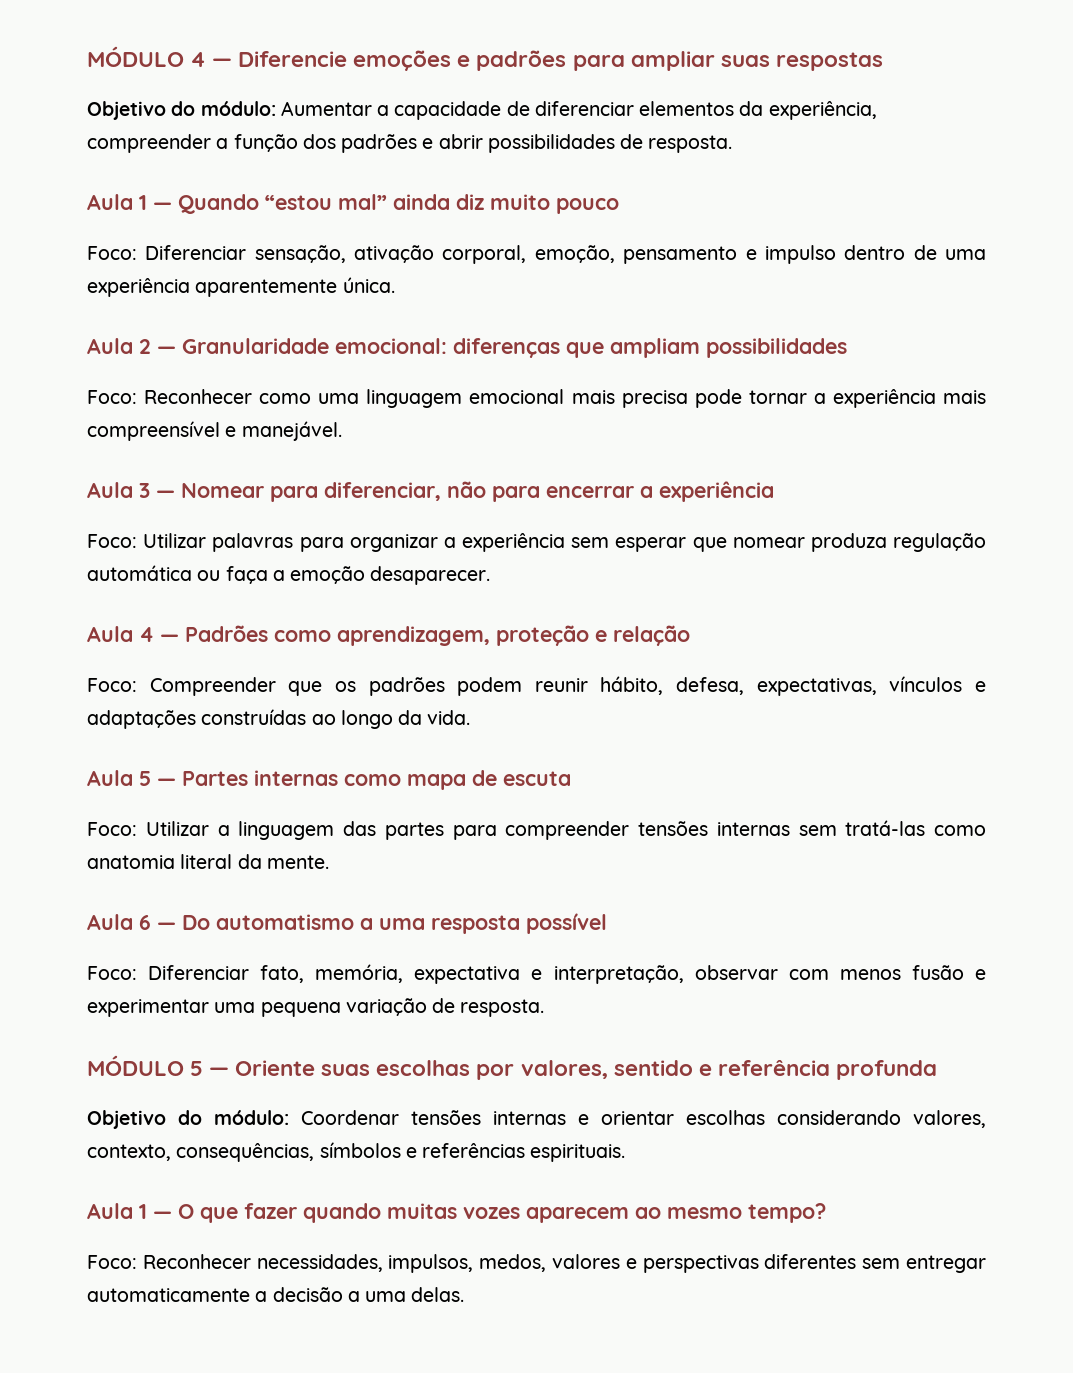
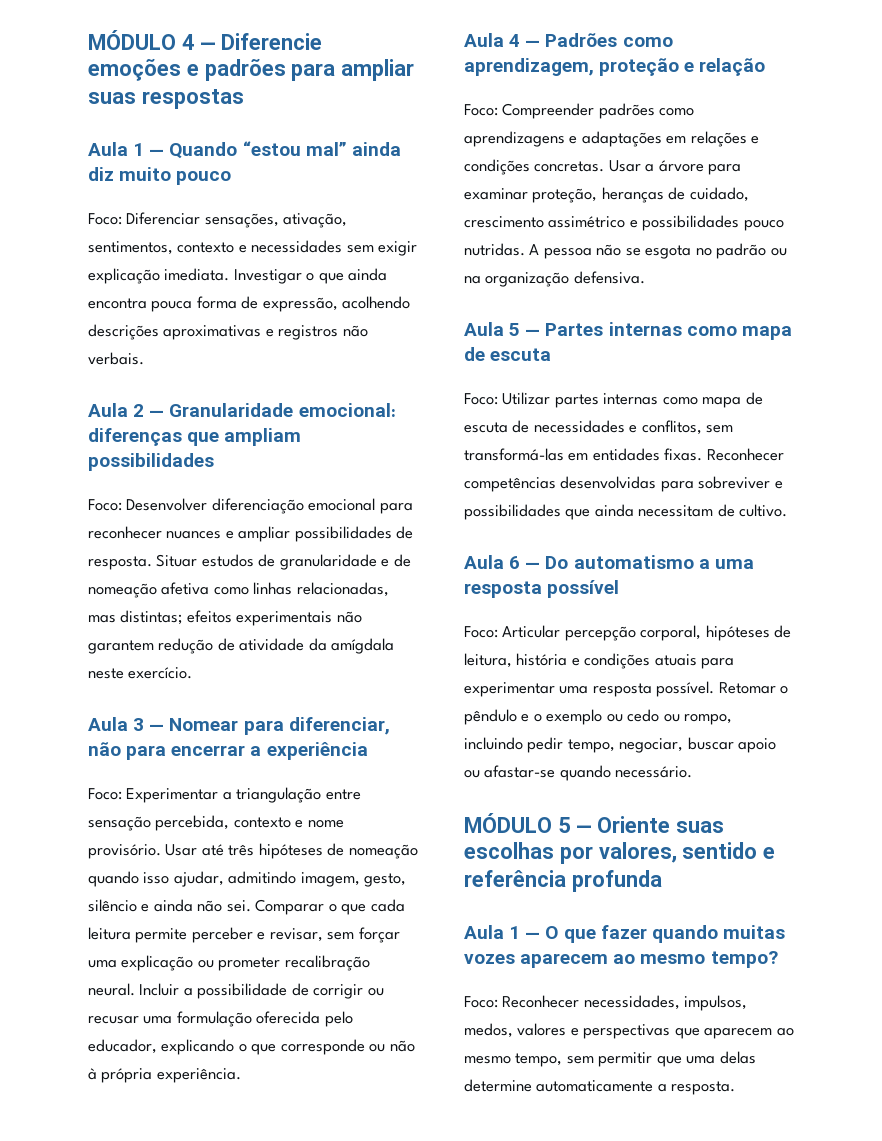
[87,101,877,120] [87,134,733,153] // Objetivo do módulo: Aumentar a capacidade de diferenciar elementos da experiência, compreender a função dos padrões e abrir possibilidades de resposta. -> (244, 99) none
[254,245,987,264] [87,277,395,297] sensação, ativação corporal, emoção, pensamento e impulso dentro de uma experiência aparentemente única. -> [204,213,348,228] [88,240,418,256] [88,268,388,284] [88,296,411,312] [88,324,368,340] [88,352,144,365] sensações, ativação, sentimentos, contexto e necessidades sem exigir explicação imediata. Investigar o que ainda encontra pouca forma de expressão, acolhendo descrições aproximativas e registros não verbais.
[144,389,987,408] [87,421,342,441] Reconhecer como uma linguagem emocional mais precisa pode tornar a experiência mais compreensível e manejável. -> [126,498,413,514] [88,526,414,542] [88,554,411,570] [88,582,389,598] [88,610,362,626] [88,638,395,654] [88,667,193,679] Desenvolver diferenciação emocional para reconhecer nuances e ampliar possibilidades de resposta. Situar estudos de granularidade e de nomeação afetiva como linhas relacionadas, mas distintas; efeitos experimentais não garantem redução de atividade da amígdala neste exercício.
[143,533,986,552] [87,565,491,585] Utilizar palavras para organizar a experiência sem esperar que nomear produza regulação automática ou faça a emoção desaparecer. -> [126,787,361,803] [88,815,344,831] [88,843,418,859] [88,871,407,887] [88,899,405,915] [88,927,400,943] [88,955,370,971] [88,983,384,999] [88,1011,353,1027] [88,1039,415,1055] [88,1068,241,1083] Experimentar a triangulação entre sensação percebida, contexto e nome provisório. Usar até três hipóteses de nomeação quando isso ajudar, admitindo imagem, gesto, silêncio e ainda não sei. Comparar o que cada leitura permite perceber e revisar, sem forçar uma explicação ou prometer recalibração neural. Incluir a possibilidade de corrigir ou recusar uma formulação oferecida pelo educador, explicando o que corresponde ou não à própria experiência.
[288,676,986,696] [87,709,471,729] que os padrões podem reunir hábito, defesa, expectativas, vínculos e adaptações construídas ao longo da vida. -> [598,103,695,119] [464,131,760,147] [464,159,742,175] [464,187,749,203] [464,215,784,231] [464,243,787,259] [464,271,645,287] padrões como aprendizagens e adaptações em relações e condições concretas. Usar a árvore para examinar proteção, heranças de cuidado, crescimento assimétrico e possibilidades pouco nutridas. A pessoa não se esgota no padrão ou na organização defensiva.
[217,820,986,840] [87,854,329,869] a linguagem das partes para compreender tensões internas sem tratá-las como anatomia literal da mente. -> [554,392,763,408] [464,420,734,435] [464,448,784,461] [464,476,783,492] [464,504,788,520] partes internas como mapa de escuta de necessidades e conflitos, sem transformá-las em entidades fixas. Reconhecer competências desenvolvidas para sobreviver e possibilidades que ainda necessitam de cultivo.
[148,964,987,984] [87,998,545,1017] Diferenciar fato, memória, expectativa e interpretação, observar com menos fusão e experimentar uma pequena variação de resposta. -> [502,625,792,641] [464,653,735,669] [464,681,789,697] [464,709,733,725] [464,737,777,753] [464,765,693,781] Articular percepção corporal, hipóteses de leitura, história e condições atuais para experimentar uma resposta possível. Retomar o pêndulo e o exemplo ou cedo ou rompo, incluindo pedir tempo, negociar, buscar apoio ou afastar-se quando necessário.
[87,1110,986,1129] [87,1142,626,1162] // Objetivo do módulo: Coordenar tensões internas e orientar escolhas considerando valores, contexto, consequências, símbolos e referências espirituais. -> (662, 881) none
[764,1254,986,1273] [87,1287,465,1302] diferentes sem entregar automaticamente a decisão a uma delas. -> [674,1028,794,1039] [464,1051,756,1067] [464,1079,736,1095] que aparecem ao mesmo tempo, sem permitir que uma delas determine automaticamente a resposta.

